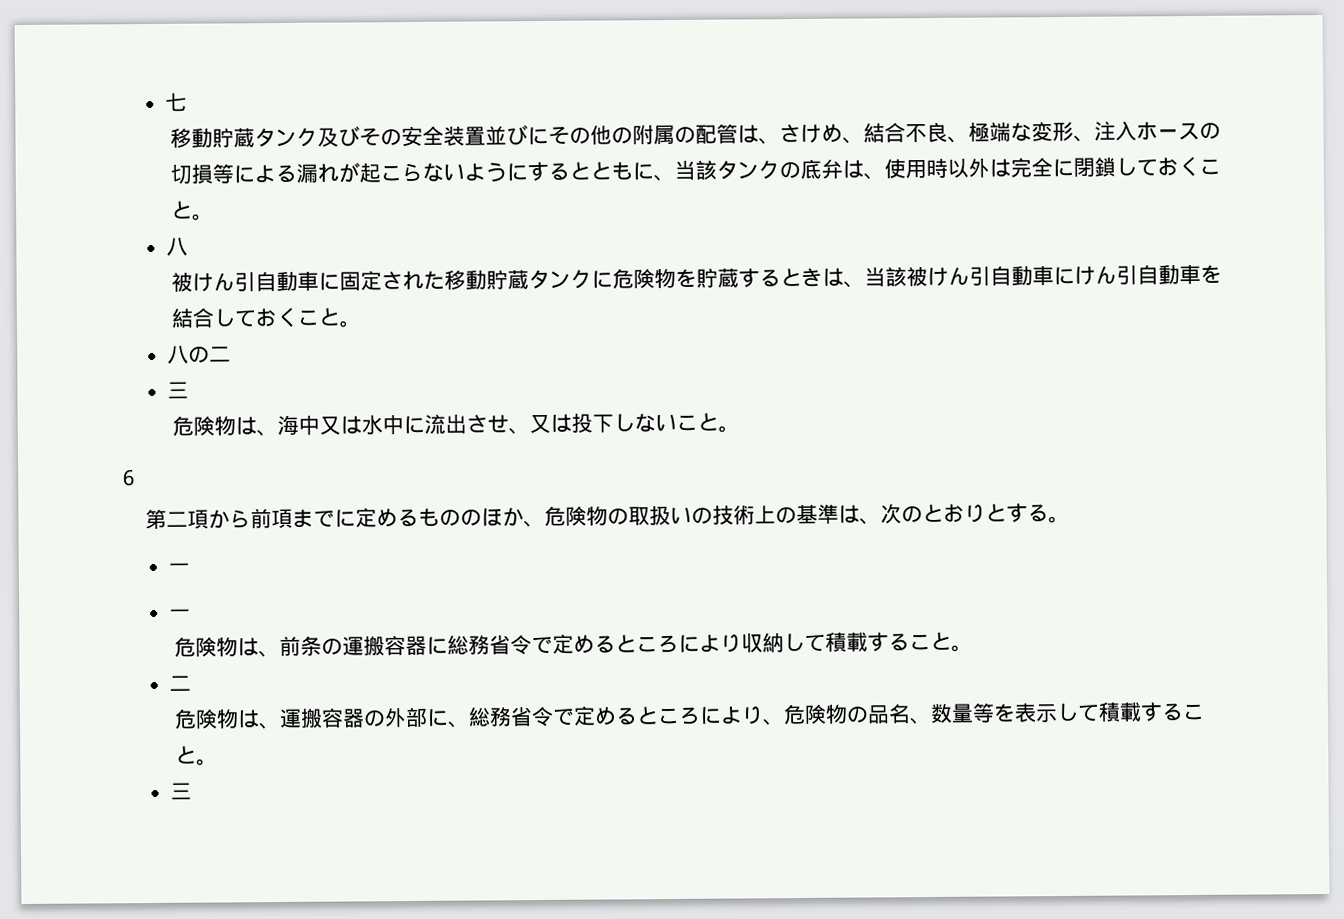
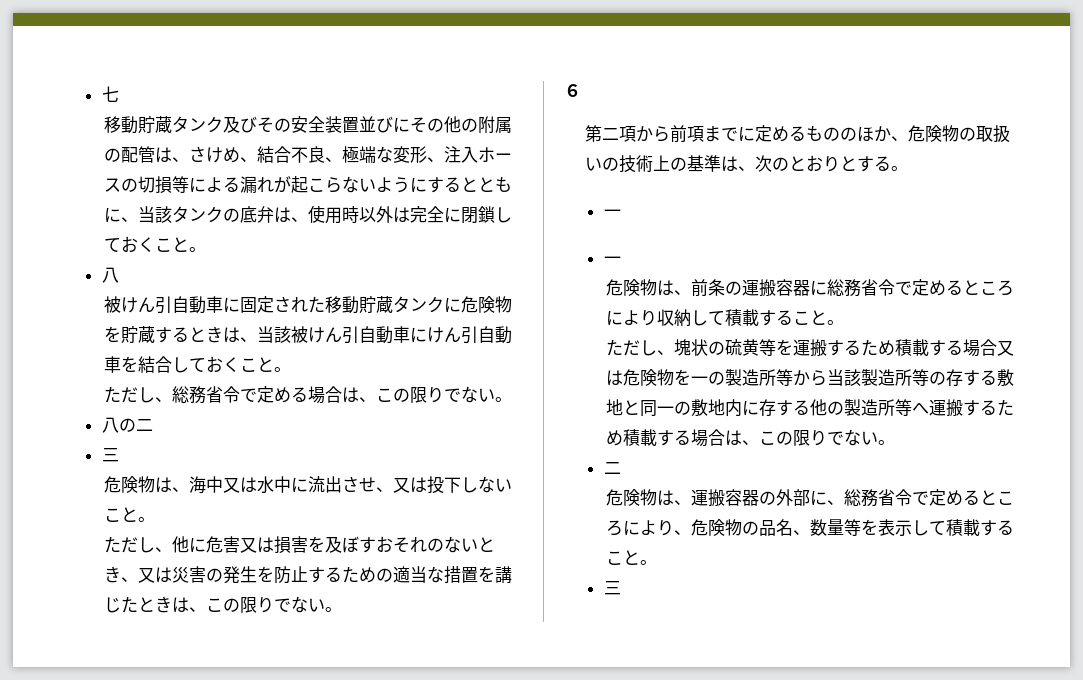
(361, 324) none -> [103,386,512,404] // ただし、総務省令で定める場合は、この限りでない。
(740, 429) none -> [103,536,495,554] [103,566,512,584] [103,596,342,613] // ただし、他に危害又は損害を及ぼすおそれのないとき、又は災害の発生を防止するための適当な措置を講じたときは、この限りでない。
(973, 648) none -> [605,339,1014,357] [605,369,1014,387] [605,399,1014,417] [605,429,895,447] // ただし、塊状の硫黄等を運搬するため積載する場合又は危険物を一の製造所等から当該製造所等の存する敷地と同一の敷地内に存する他の製造所等へ運搬するため積載する場合は、この限りでない。

